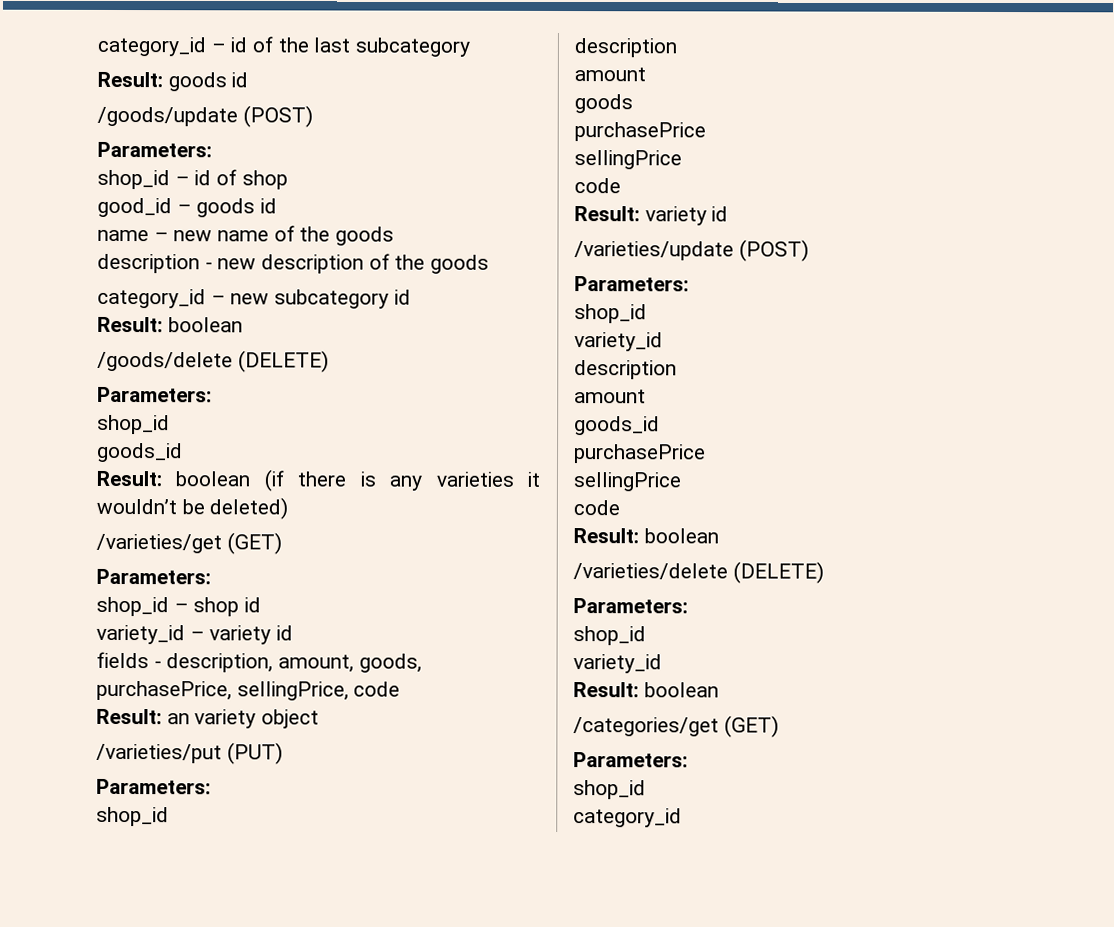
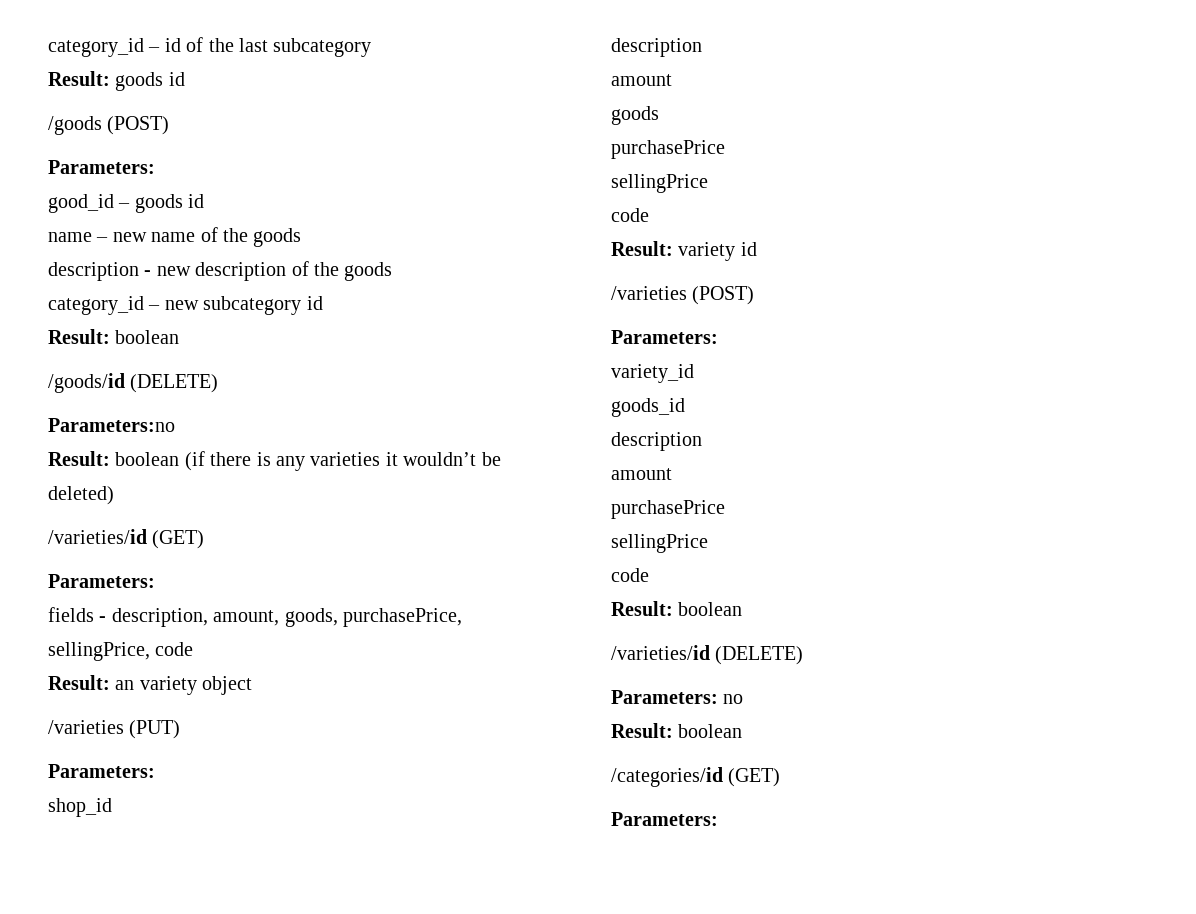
[97,105,313,128] [97,141,212,158] [97,169,288,190] /goods/update (POST) // Parameters: // shop_id – id of shop -> [48,116,170,135] [48,160,155,174] /goods (POST) // Parameters:
[97,350,329,373] [97,386,212,403] [97,414,170,435] [97,442,183,463] /goods/delete (DELETE) // Parameters: // shop_id // goods_id -> [48,373,219,393] [48,418,175,432] /goods/id (DELETE) // Parameters:no
[96,532,282,555] [96,568,211,585] [96,596,262,617] [96,624,294,645] /varieties/get (GET) // Parameters: // shop_id – shop id // variety_id – variety id -> [48,529,205,549] [48,574,155,588] /varieties/id (GET) // Parameters:
[96,743,222,764] /varieties/put -> [48,720,124,734] /varieties
[574,239,809,262] [574,276,689,292] [574,304,647,324] [574,332,663,352] [574,360,677,380] [574,389,646,404] [574,416,660,436] /varieties/update (POST) // Parameters: // shop_id // variety_id // description // amount // goods_id -> [611,286,755,305] [611,330,718,344] [611,364,694,383] [611,398,685,417] [611,432,702,451] [611,468,672,480] /varieties (POST) // Parameters: // variety_id // goods_id // description // amount
[573,561,824,584] [573,598,688,614] [573,626,646,646] [573,654,662,674] [573,682,719,698] [573,715,779,738] [573,752,688,768] [573,780,646,800] [573,808,682,828] /varieties/delete (DELETE) // Parameters: // shop_id // variety_id // Result: boolean // /categories/get (GET) // Parameters: // shop_id // category_id -> [611,645,804,665] [611,690,744,704] [611,723,743,738] [611,767,781,787] [611,812,718,826] /varieties/id (DELETE) // Parameters: no // Result: boolean // /categories/id (GET) // Parameters:

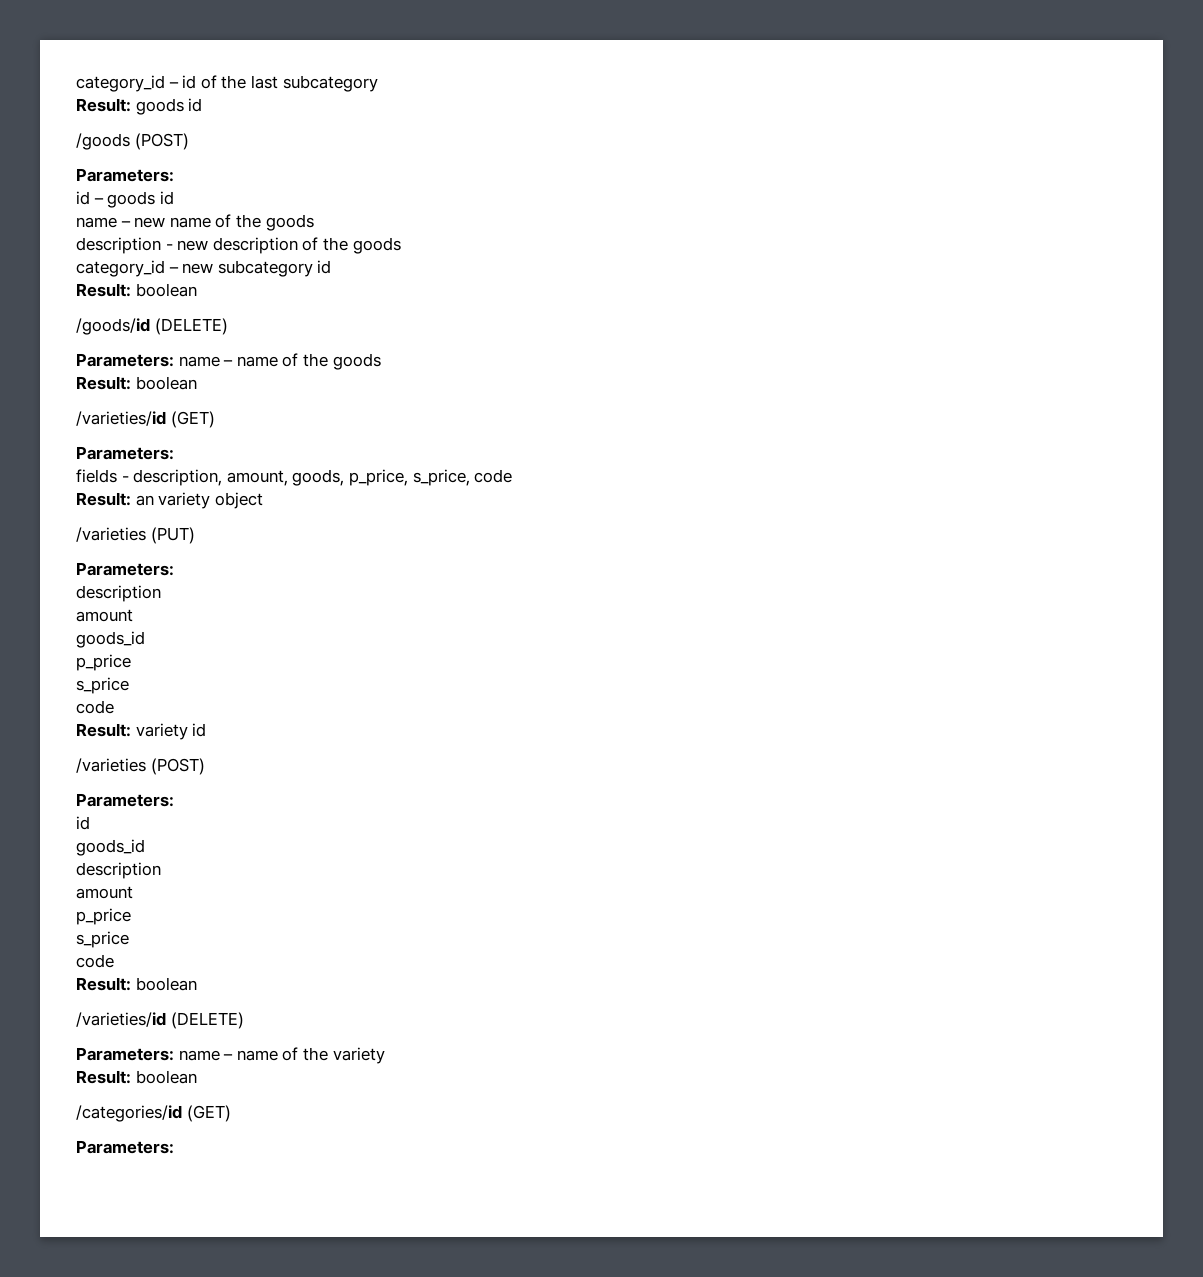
[48,194,114,213] good_id -> [76,191,90,205] id
[48,418,175,432] [48,451,501,471] [48,486,114,505] Parameters:no // Result: boolean (if there is any varieties it wouldn’t be deleted) -> [76,353,381,370] [76,376,197,390] Parameters: name – name of the goods // Result: boolean
[343,608,462,627] [48,642,150,661] purchasePrice, sellingPrice, -> [348,469,470,486] p_price, s_price,
[48,798,112,817] [611,38,702,57] [611,74,672,86] [611,106,659,125] [611,140,725,159] [611,174,708,193] // shop_id // description // amount // goods // purchasePrice // sellingPrice -> [76,585,161,602] [76,609,133,622] [76,631,145,648] [76,654,131,671] [76,677,129,694] // description // amount // goods_id // p_price // s_price
[611,364,694,383] variety_id -> [76,816,90,830] id
[611,500,725,519] [611,534,708,553] purchasePrice // sellingPrice -> [76,908,131,925] [76,931,129,948] p_price // s_price
[723,694,744,704] no -> [178,1047,385,1064] name – name of the variety

